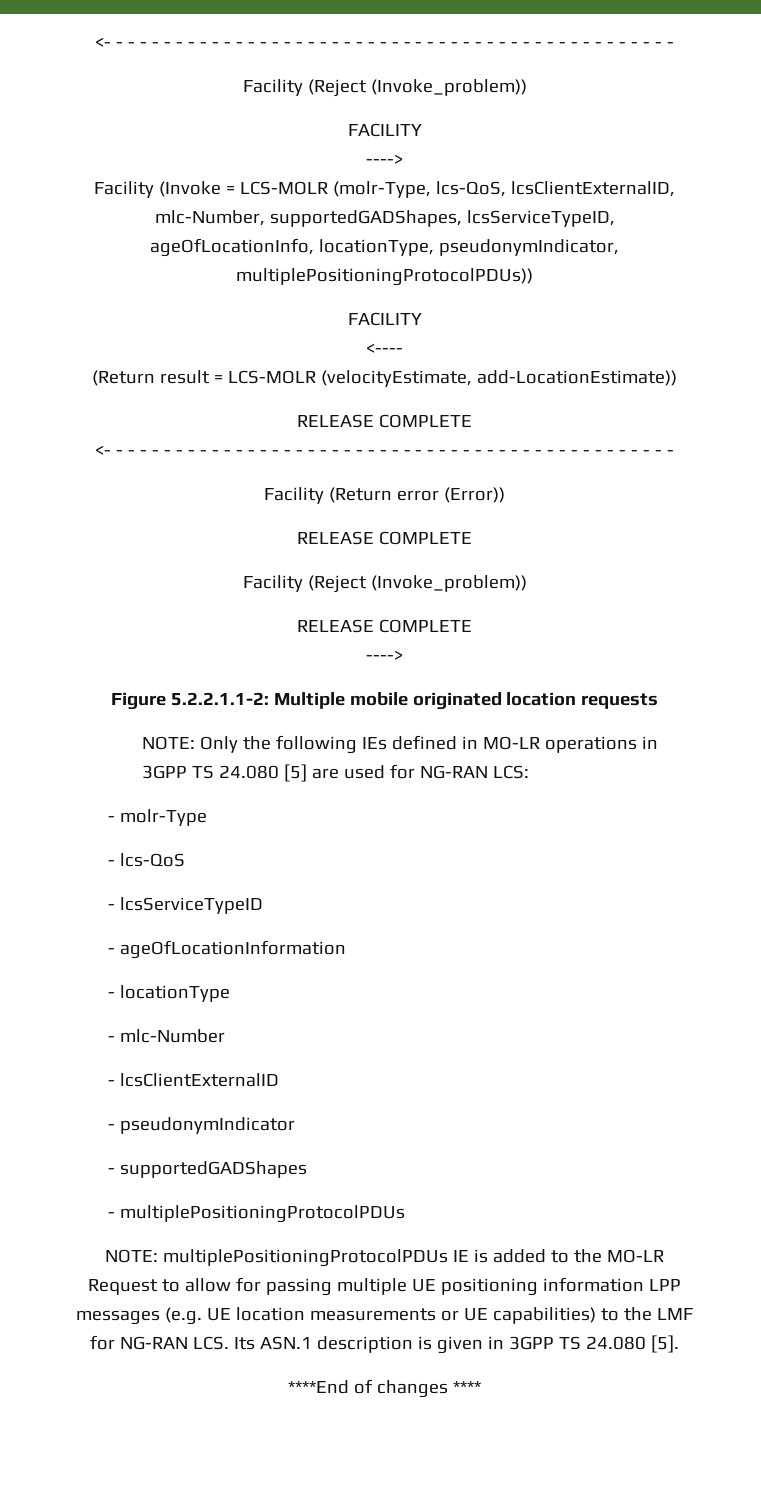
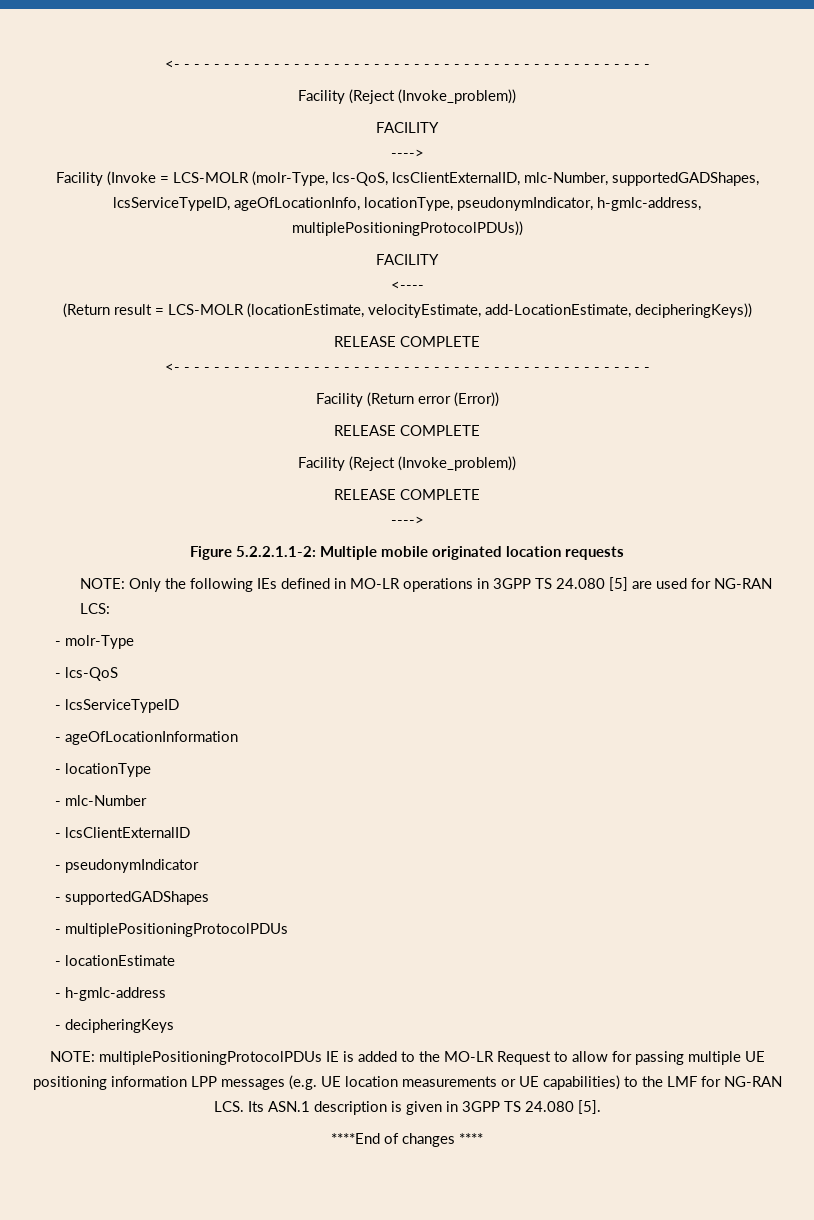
(619, 247) none -> [597,197,701,211] h-gmlc-address,
[320,370,677,387] (velocityEstimate, add-LocationEstimate)) -> [246,303,752,318] (locationEstimate, velocityEstimate, add-LocationEstimate, decipheringKeys))
(405, 1214) none -> [54,955,175,966] [54,987,166,1001] [54,1019,174,1033] // - locationEstimate // - h-gmlc-address // - decipheringKeys

